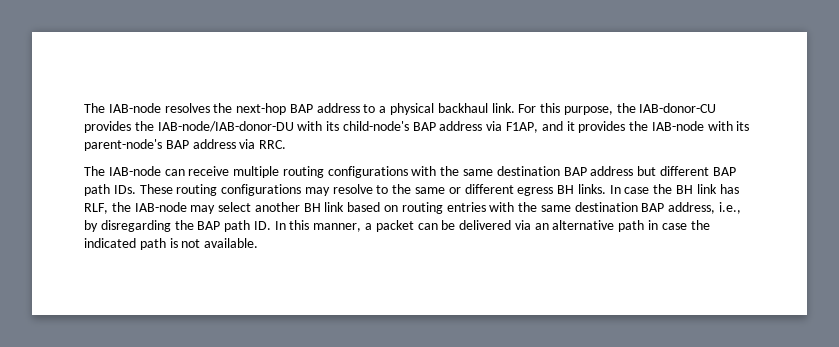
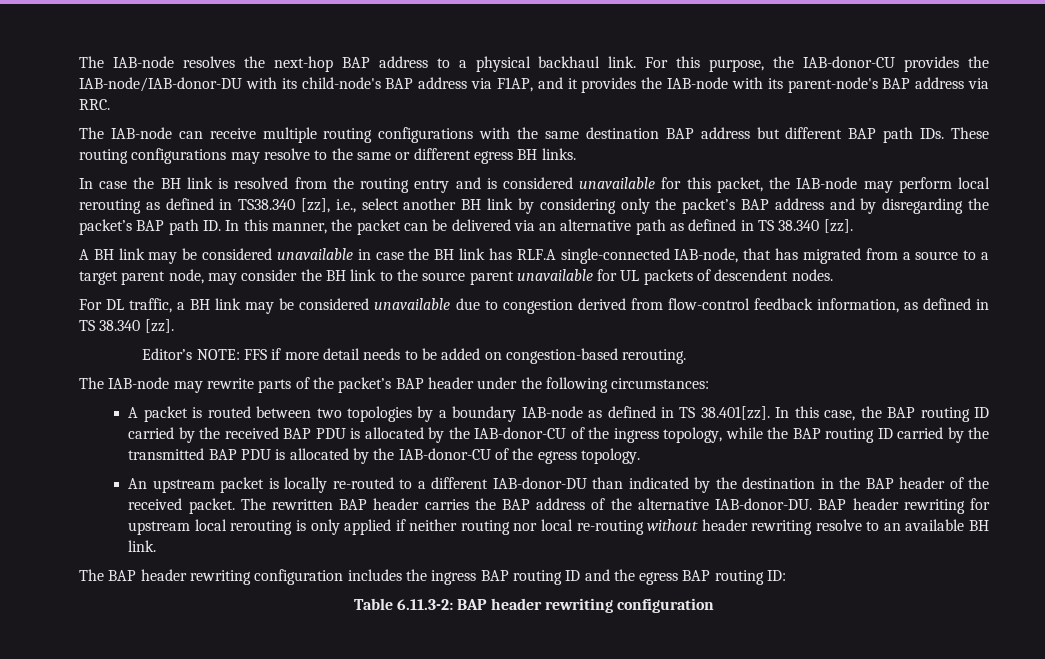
(606, 189) none -> (576, 154) //
[719,184,739,194] [84,202,742,214] has RLF, the IAB-node may select another BH link based on routing entries with the same destination BAP address, i.e., -> [218,177,991,193] [79,198,855,214] is resolved from the routing entry and is considered unavailable for this packet, the IAB-node may perform local rerouting as defined in TS38.340 [zz], i.e., select another BH link by considering only the packet’s BAP address and
(194, 225) none -> [79,219,132,235] packet’s
[365,223,373,230] a -> [331,219,353,231] the
[648,220,710,230] [84,238,259,250] in case the indicated path is not available. -> [670,219,853,233] [79,248,990,264] [79,269,833,285] [79,298,989,314] [79,319,174,333] [142,348,687,364] [79,377,710,393] [128,406,989,422] [128,427,989,443] [128,448,640,464] [128,477,989,493] [128,498,991,514] [128,519,990,535] [128,540,157,552] [79,569,787,585] [353,598,715,613] as defined in TS 38.340 [zz]. // A BH link may be considered unavailable in case the BH link has RLF.A single-connected IAB-node, that has migrated from a source to a target parent node, may consider the BH link to the source parent unavailable for UL packets of descendent nodes. // For DL traffic, a BH link may be considered unavailable due to congestion derived from flow-control feedback information, as defined in TS 38.340 [zz]. // Editor’s NOTE: FFS if more detail needs to be added on congestion-based rerouting. // The IAB-node may rewrite parts of the packet’s BAP header under the following circumstances: // A packet is routed between two topologies by a boundary IAB-node as defined in TS 38.401[zz]. In this case, the BAP routing ID carried by the received BAP PDU is allocated by the IAB-donor-CU of the ingress topology, while the BAP routing ID carried by the transmitted BAP PDU is allocated by the IAB-donor-CU of the egress topology. // An upstream packet is locally re-routed to a different IAB-donor-DU than indicated by the destination in the BAP header of the received packet. The rewritten BAP header carries the BAP address of the alternative IAB-donor-DU. BAP header rewriting for upstream local rerouting is only applied if neither routing nor local re-routing without header rewriting resolve to an available BH link. // The BAP header rewriting configuration includes the ingress BAP routing ID and the egress BAP routing ID: // Table 6.11.3-2: BAP header rewriting configuration

